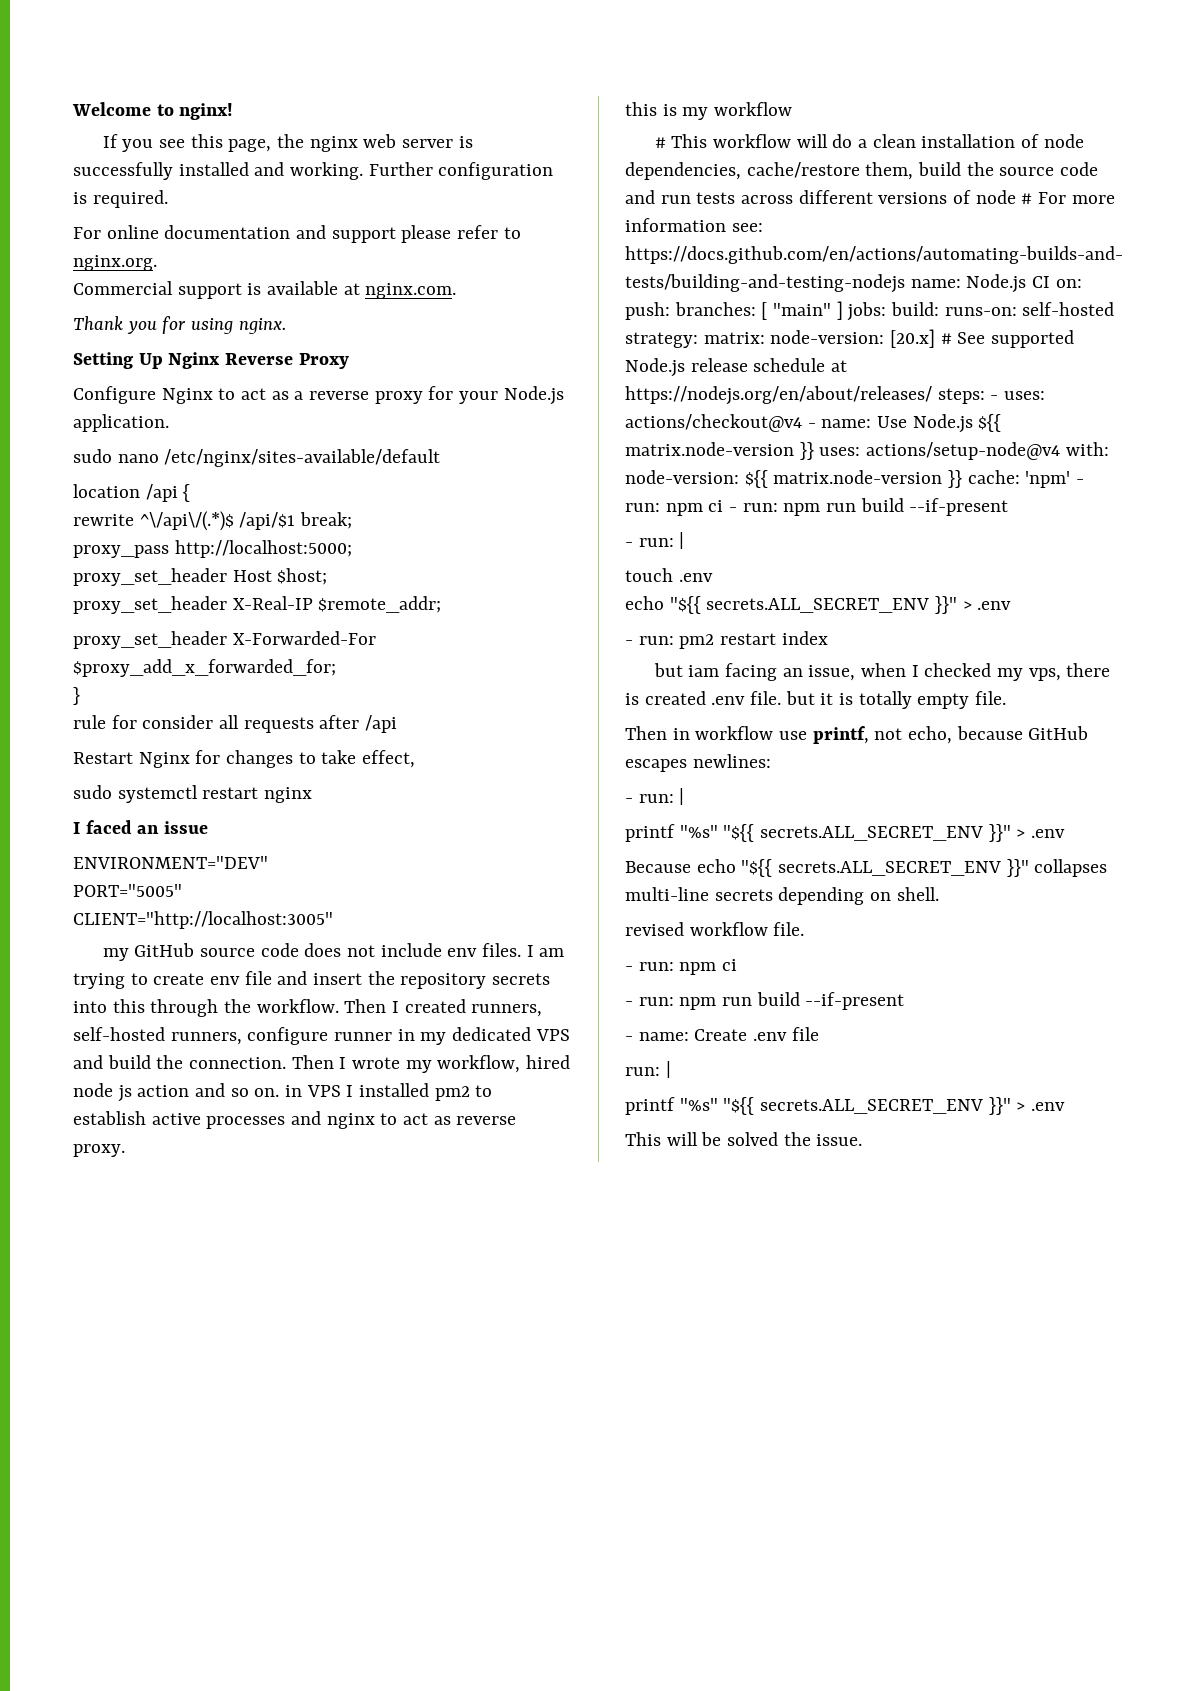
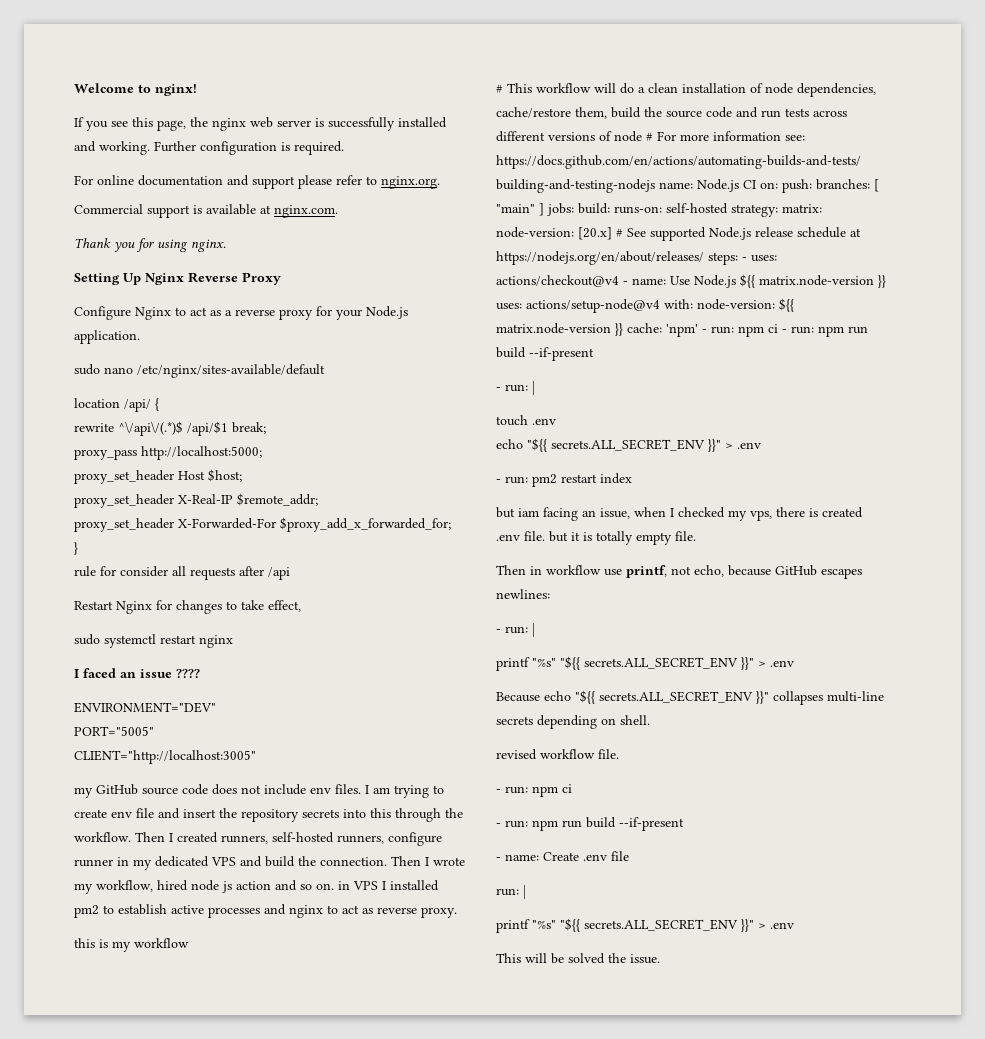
[145,484,178,502] /api -> [124,399,151,412] /api/
(209, 827) none -> [176,669,200,678] ????

